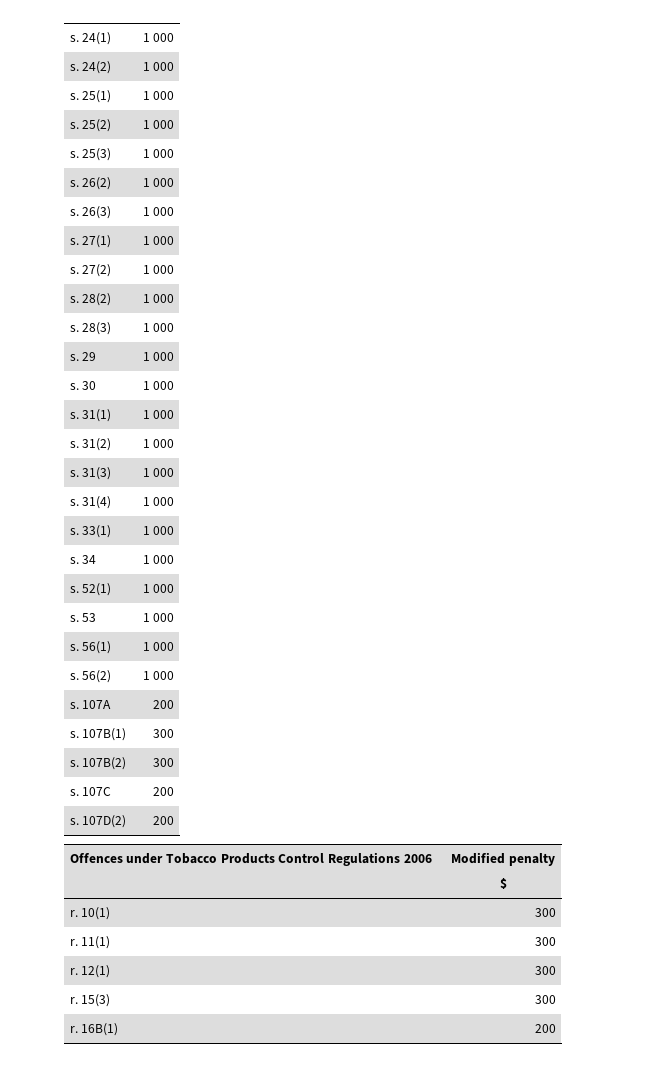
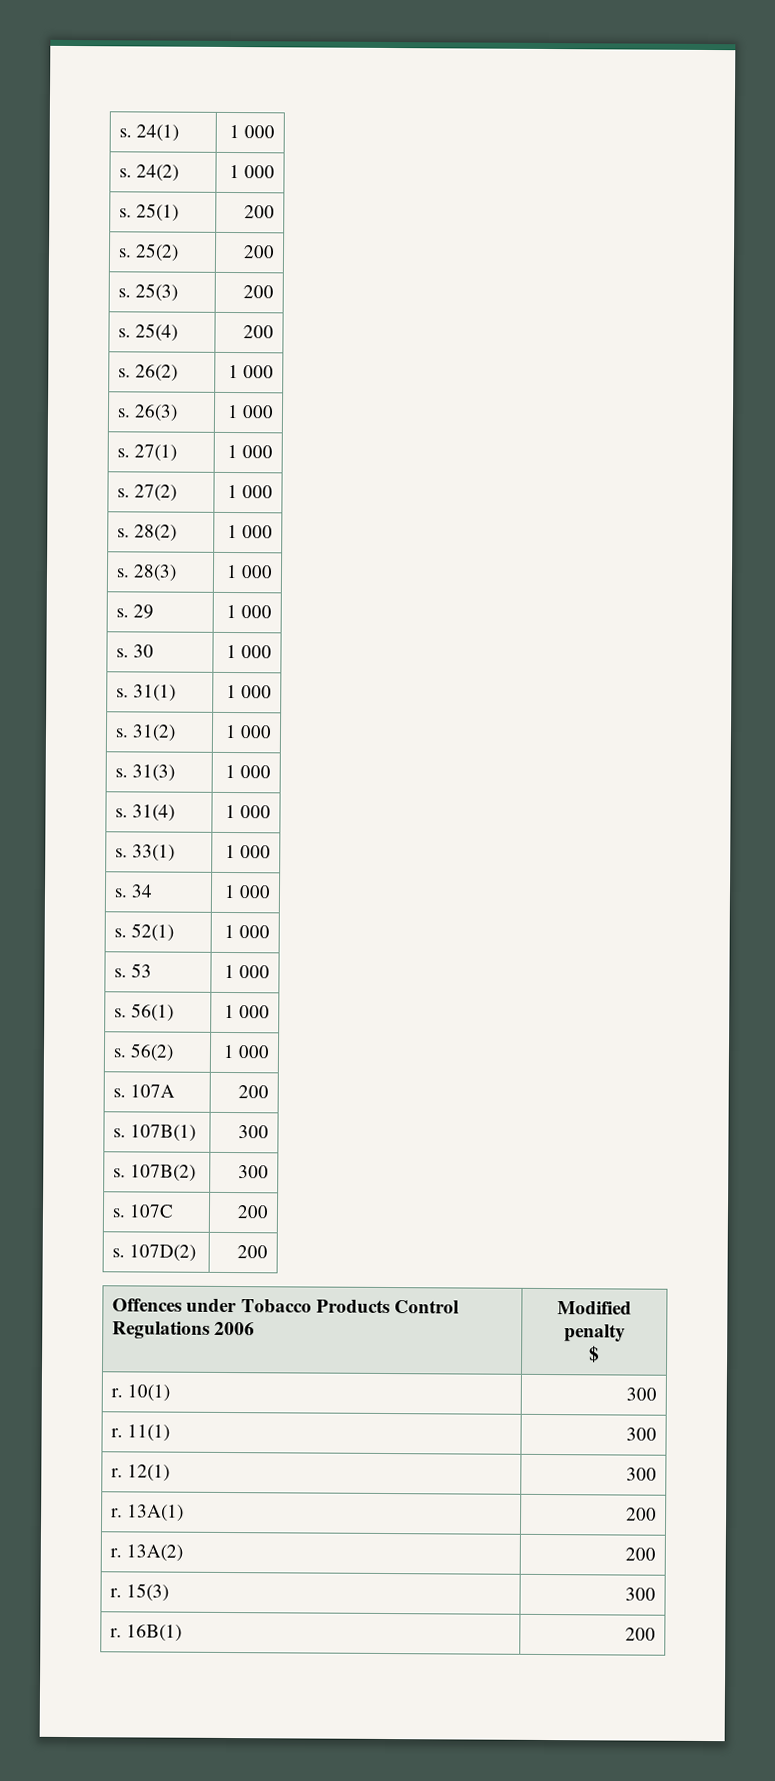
[142,91,175,100] 1 000 -> [243,205,275,219] 200
[142,120,175,129] 1 000 -> [242,245,275,259] 200
[142,149,175,158] 1 000 -> [242,285,274,299] [118,323,179,342] [242,325,274,339] 200 // s. 25(4) | 200
(557, 970) none -> [111,1504,185,1522] [625,1507,657,1521] [110,1544,184,1562] [624,1547,656,1561] // r. 13A(1) | 200 // r. 13A(2) | 200

